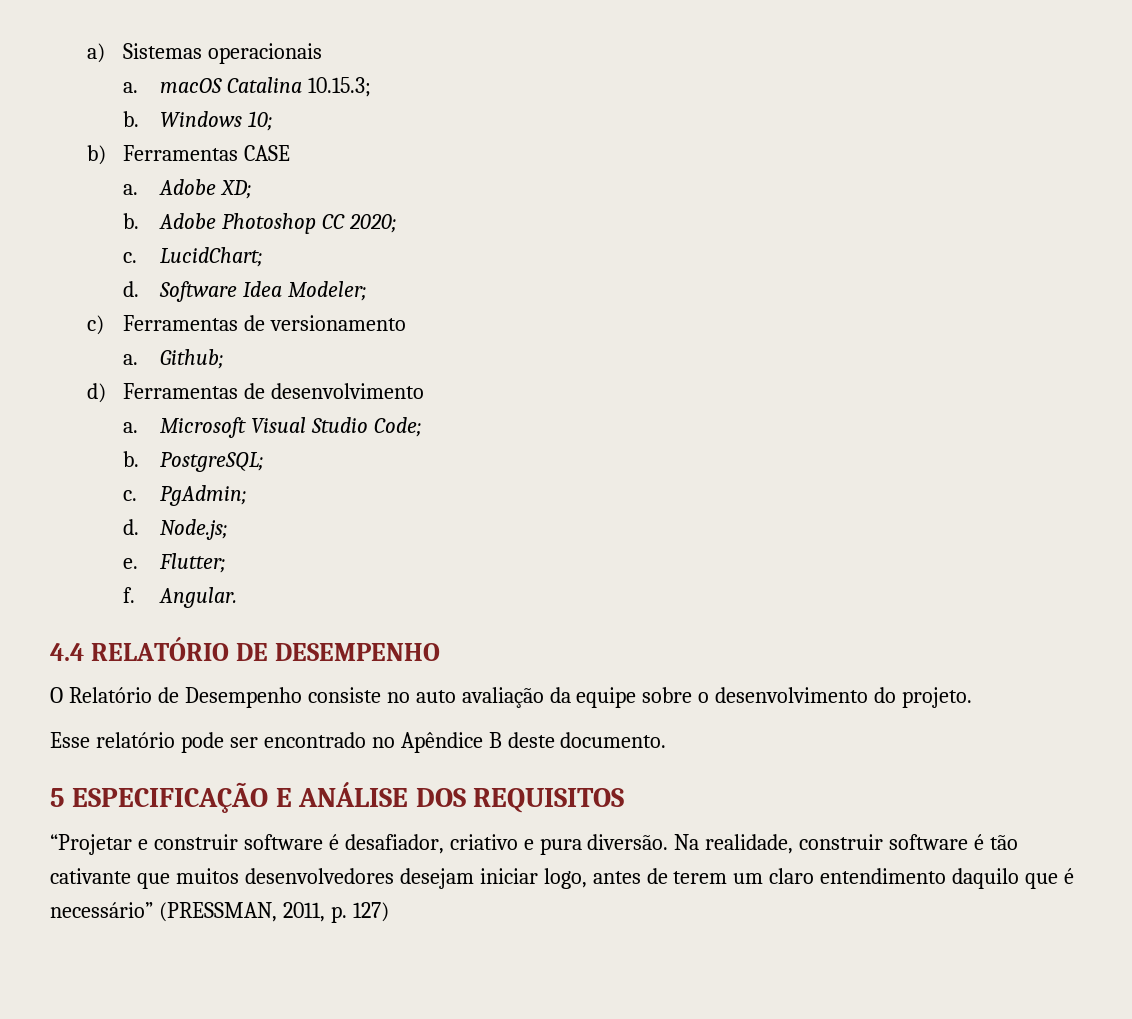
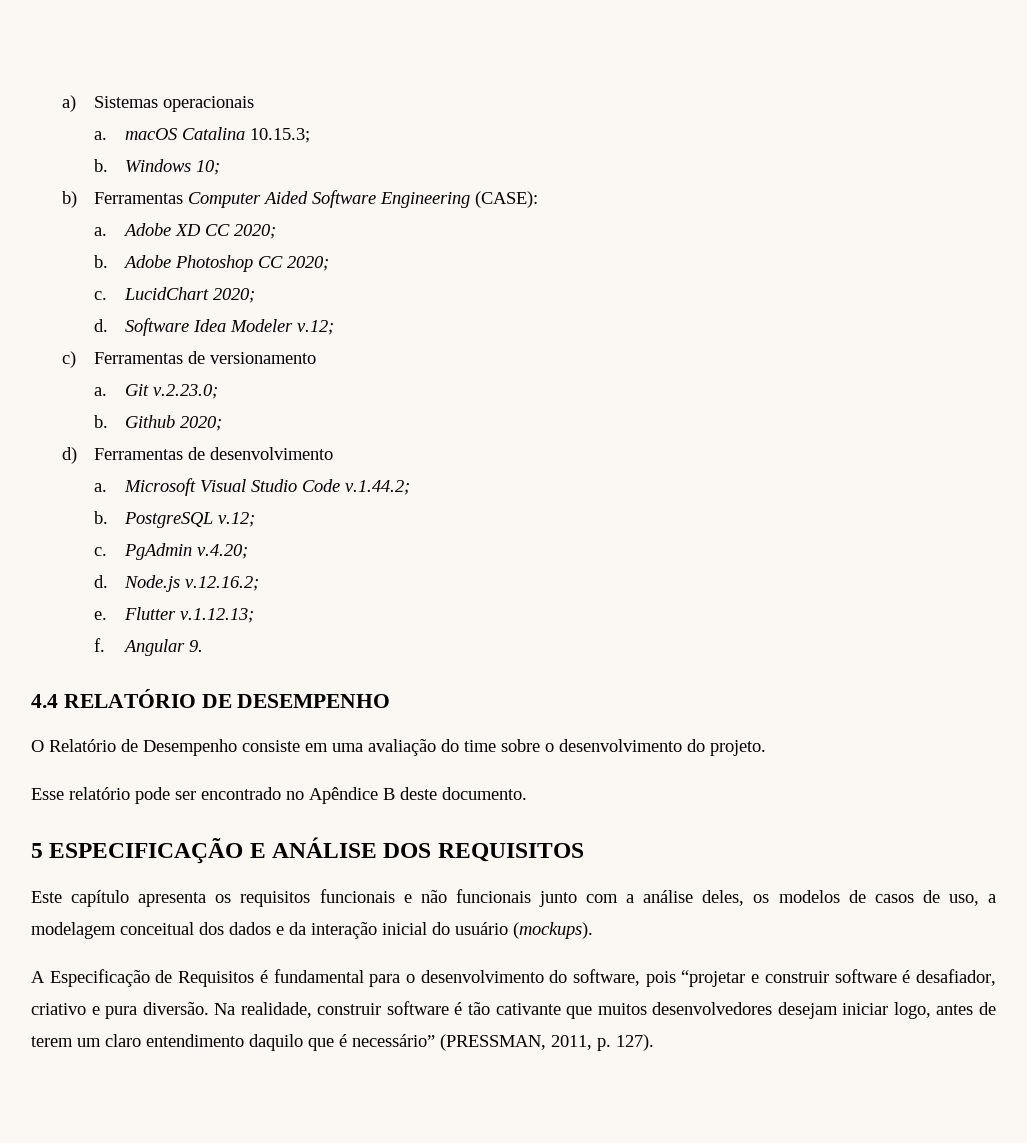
[244,145,291,161] CASE -> [187,190,538,208] Computer Aided Software Engineering (CASE):
[220,180,253,199] XD; -> [175,224,277,239] XD CC 2020;
[160,247,264,267] LucidChart; -> [124,287,256,303] LucidChart 2020;
[288,281,368,301] Modeler; -> [230,319,335,335] Modeler v.12;
[160,349,225,369] Github; -> [125,384,219,399] [93,415,223,431] Git v.2.23.0; // b. Github 2020;
[373,417,422,437] [123,451,265,472] [123,485,248,506] [123,519,229,540] Code; // b. PostgreSQL; // c. PgAdmin; // d. Node.js; -> [302,479,411,495] [93,511,256,528] [93,543,249,560] [93,575,260,592] Code v.1.44.2; // b. PostgreSQL v.12; // c. PgAdmin v.4.20; // d. Node.js v.12.16.2;
[159,553,227,573] Flutter; -> [124,607,255,623] Flutter v.1.12.13;
[159,587,238,608] Angular. -> [123,639,204,656] Angular 9.
[386,687,637,708] no auto avaliação da equipe -> [305,739,496,756] em uma avaliação do time
[50,834,132,855] “Projetar -> [31,889,997,907] [31,922,593,939] [31,969,746,987] Este capítulo apresenta os requisitos funcionais e não funcionais junto com a análise deles, os modelos de casos de uso, a modelagem conceitual dos dados e da interação inicial do usuário (mockups). // A Especificação de Requisitos é fundamental para o desenvolvimento do software, pois “projetar
[352,902,389,922] 127) -> [616,1034,654,1051] 127).

